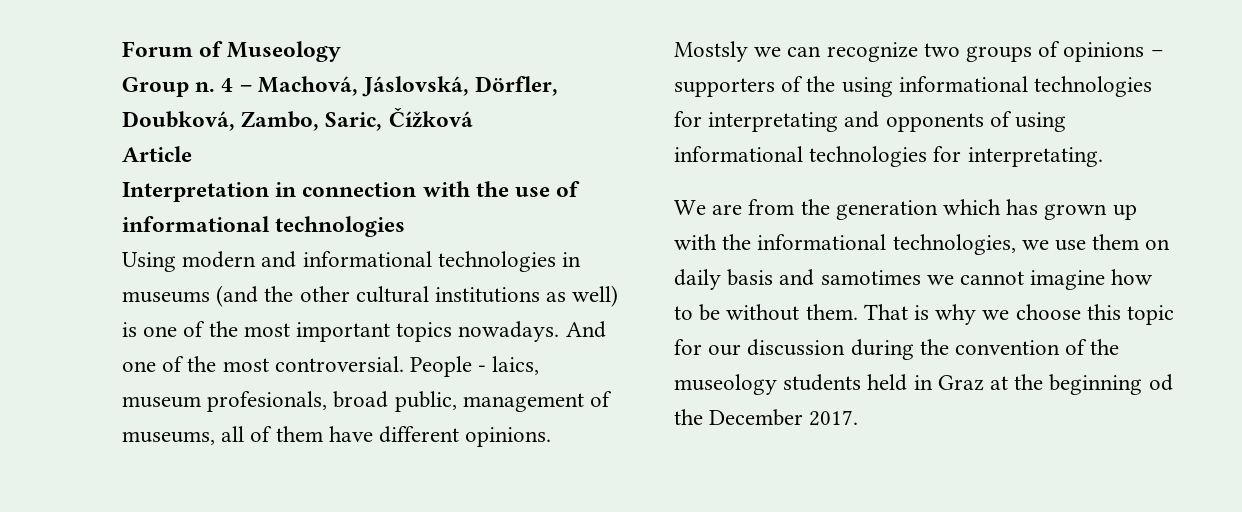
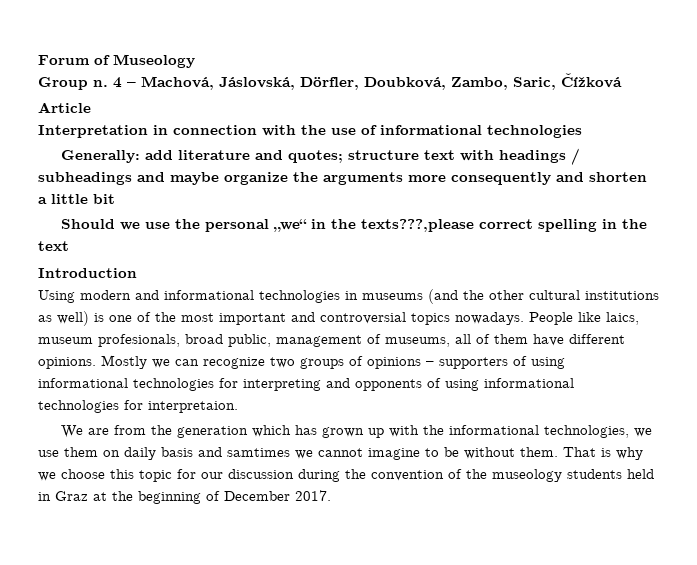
(406, 226) none -> [60,148,580,165] [38,172,647,185] [38,194,115,204] [60,219,647,232] [38,241,69,251] [38,268,137,278] // Generally: add literature and quotes; structure text with headings / subheadings and maybe organize the arguments more consequently and shorten a little bit // Should we use the personal „we“ in the texts???,please correct spelling in the text // Introduction
[396,321,606,342] [122,356,487,377] topics nowadays. And one of the most controversial. People - -> [291,312,601,325] and controversial topics nowadays. People like
[674,41,748,62] Mostsly -> [101,355,147,369] Mostly
[806,76,1153,97] [674,111,839,132] the using informational technologies for interpretating -> [531,357,565,369] [38,378,321,391] using informational technologies for interpreting
[967,147,1103,167] interpretating. -> [148,401,238,413] interpretaion.
[820,270,921,285] samotimes -> [227,448,290,457] samtimes
[1111,269,1154,285] how -> (420, 454) none
[1148,374,1173,391] [674,409,703,425] od the -> [206,491,220,501] of

